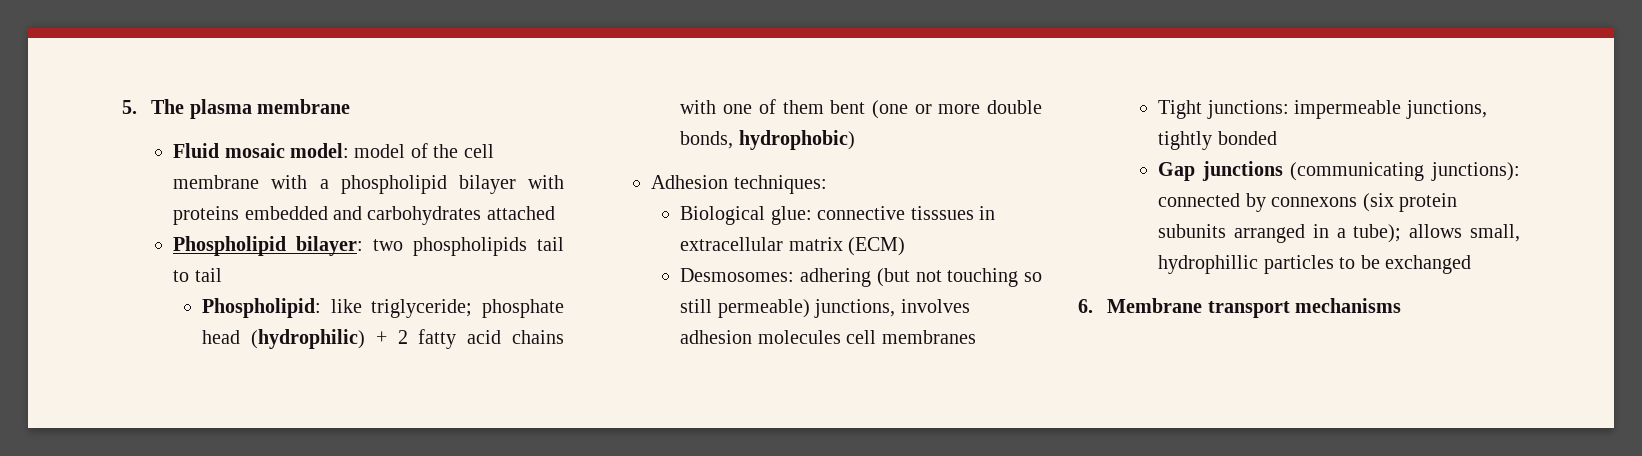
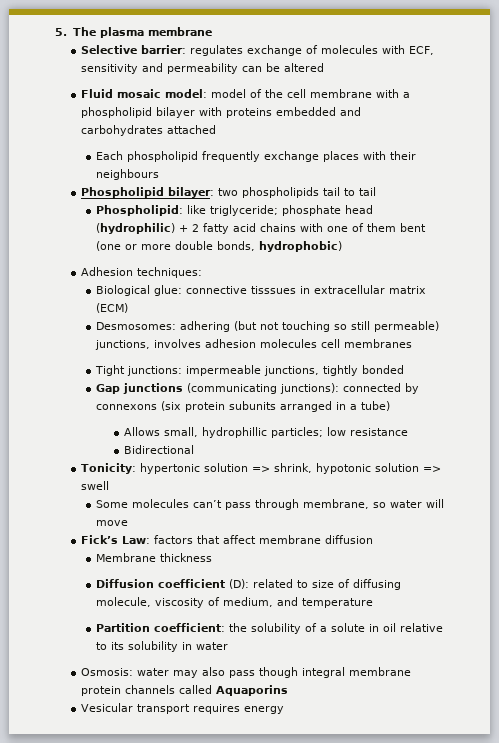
(351, 106) none -> [81,45,435,56] [81,63,325,74] // Selective barrier: regulates exchange of molecules with ECF, sensitivity and permeability can be altered
(555, 213) none -> [95,151,416,162] [95,169,159,180] // Each phospholipid frequently exchange places with their neighbours
[1353,224,1520,243] [1158,255,1472,274] [1078,298,1402,318] tube); allows small, hydrophillic particles to be exchanged // 6. Membrane transport mechanisms -> [360,401,390,411] [124,427,409,438] [124,445,195,454] [81,463,442,474] [81,481,110,490] [95,499,444,510] [95,520,128,526] [81,535,374,544] [95,553,212,562] [95,579,401,590] [95,597,373,608] [95,623,443,634] [95,641,228,652] [81,667,412,678] [81,685,289,696] [81,703,285,714] tube) // Allows small, hydrophillic particles; low resistance // Bidirectional // Tonicity: hypertonic solution => shrink, hypotonic solution => swell // Some molecules can’t pass through membrane, so water will move // Fick’s Law: factors that affect membrane diffusion // Membrane thickness // Diffusion coefficient (D): related to size of diffusing molecule, viscosity of medium, and temperature // Partition coefficient: the solubility of a solute in oil relative to its solubility in water // Osmosis: water may also pass though integral membrane protein channels called Aquaporins // Vesicular transport requires energy

